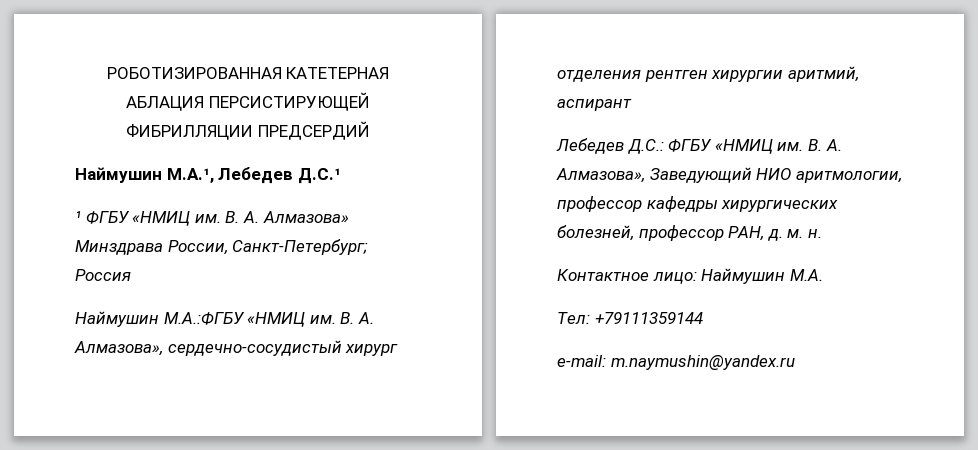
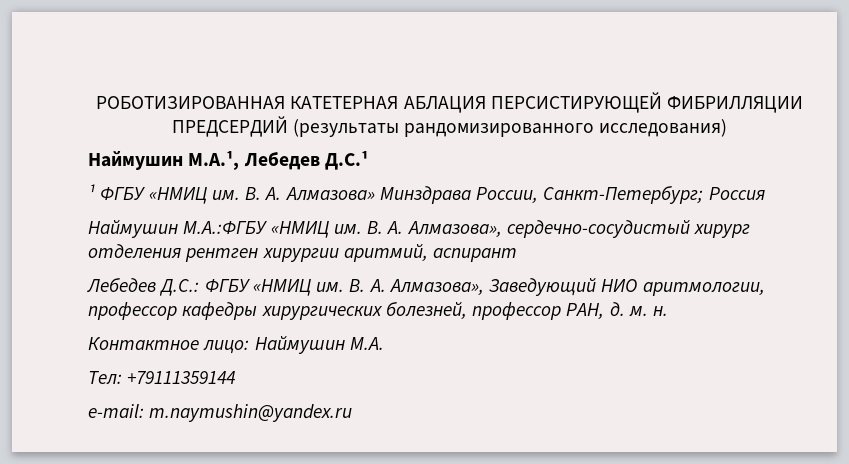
(370, 130) none -> [292,119,728,137] (результаты рандомизированного исследования)

